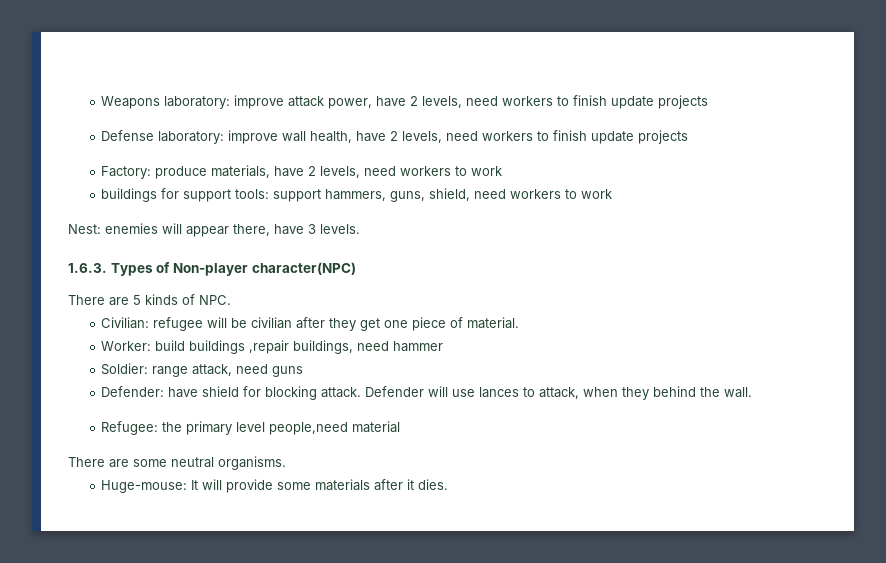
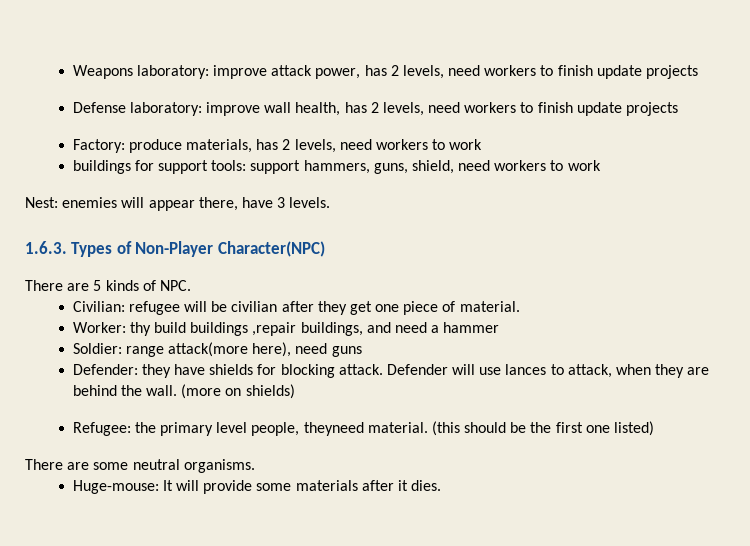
[376,96,407,107] have -> [364,65,387,76] has
[356,131,387,142] have -> [344,102,367,113] has
[274,166,305,177] have -> [256,139,279,150] has
[172,262,356,276] Non-player character(NPC) -> [135,241,325,257] Non-Player Character(NPC)
(152, 346) none -> [129,322,151,336] thy
[357,341,390,351] need -> [366,322,440,333] and need a
[192,364,233,376] attack, -> [167,342,292,357] attack(more here),
[168,386,240,398] have shield -> [141,364,254,378] they have shields
(650, 393) none -> [687,367,710,375] are
(753, 392) none -> [181,384,295,399] (more on shields)
[269,421,401,435] people,need material -> [251,421,655,436] people, theyneed material. (this should be the first one listed)

